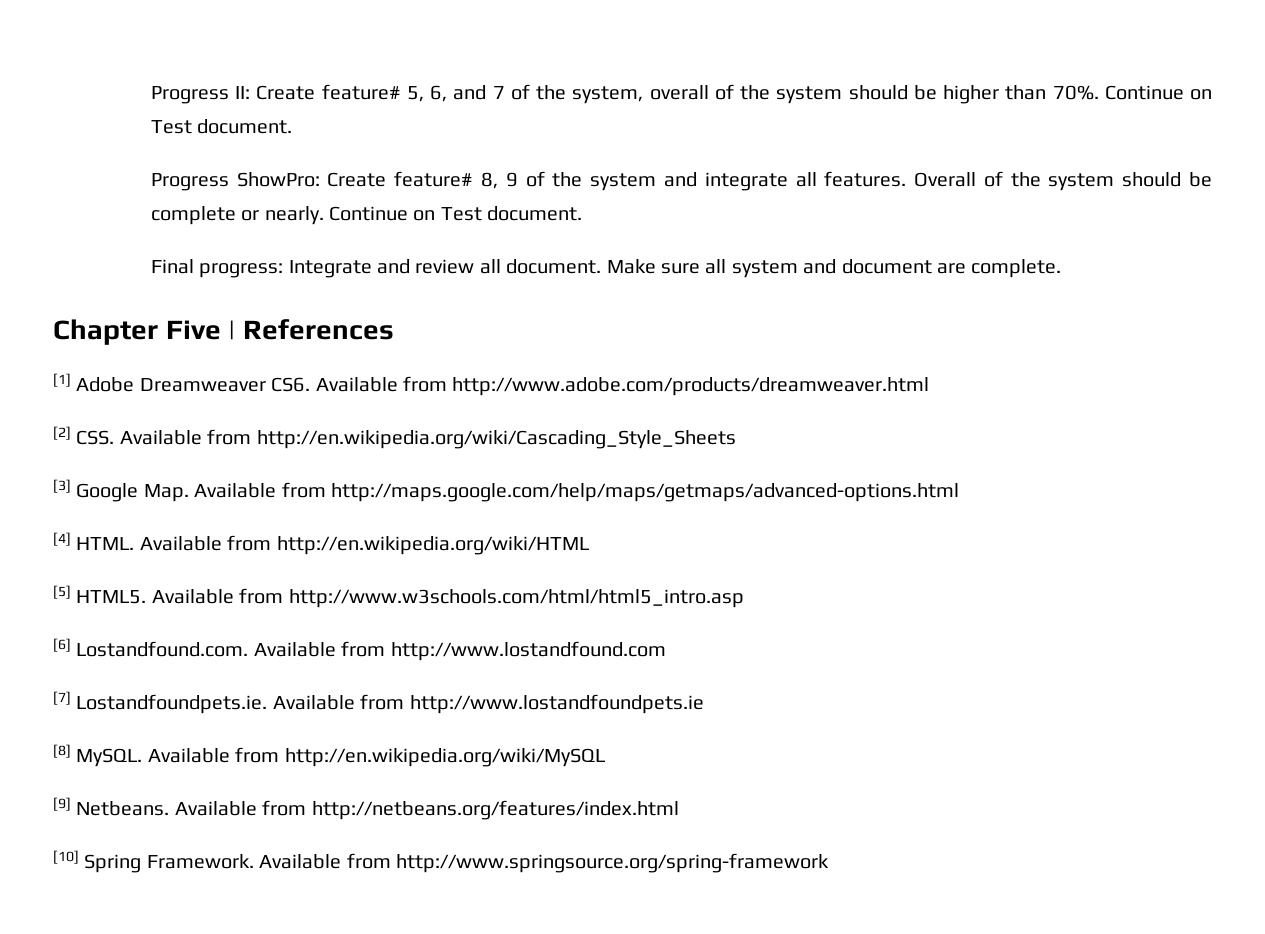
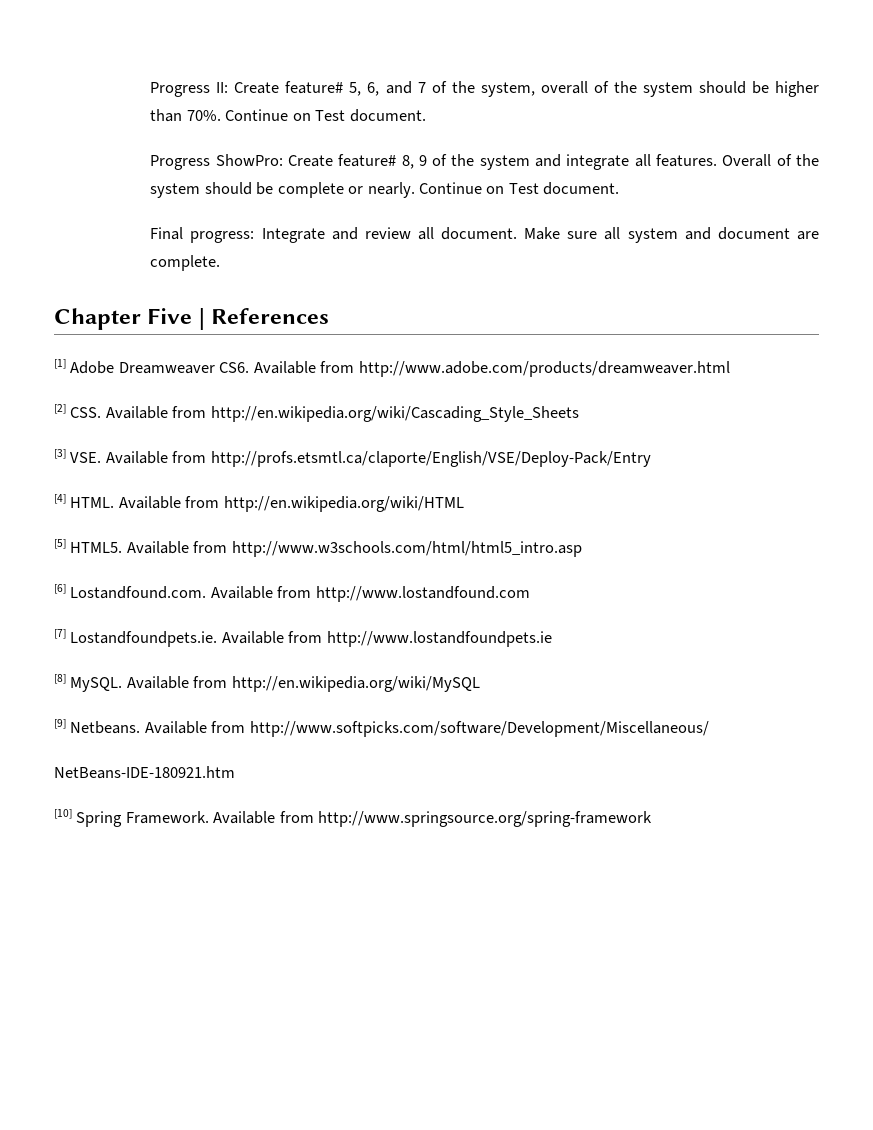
[76,482,959,502] Google Map. Available from http://maps.google.com/help/maps/getmaps/advanced-options.html -> [70,451,651,467] VSE. Available from http://profs.etsmtl.ca/claporte/English/VSE/Deploy-Pack/Entry
[311,800,679,820] http://netbeans.org/features/index.html -> [249,721,709,737] [54,766,235,779] http://www.softpicks.com/software/Development/Miscellaneous/ // NetBeans-IDE-180921.htm

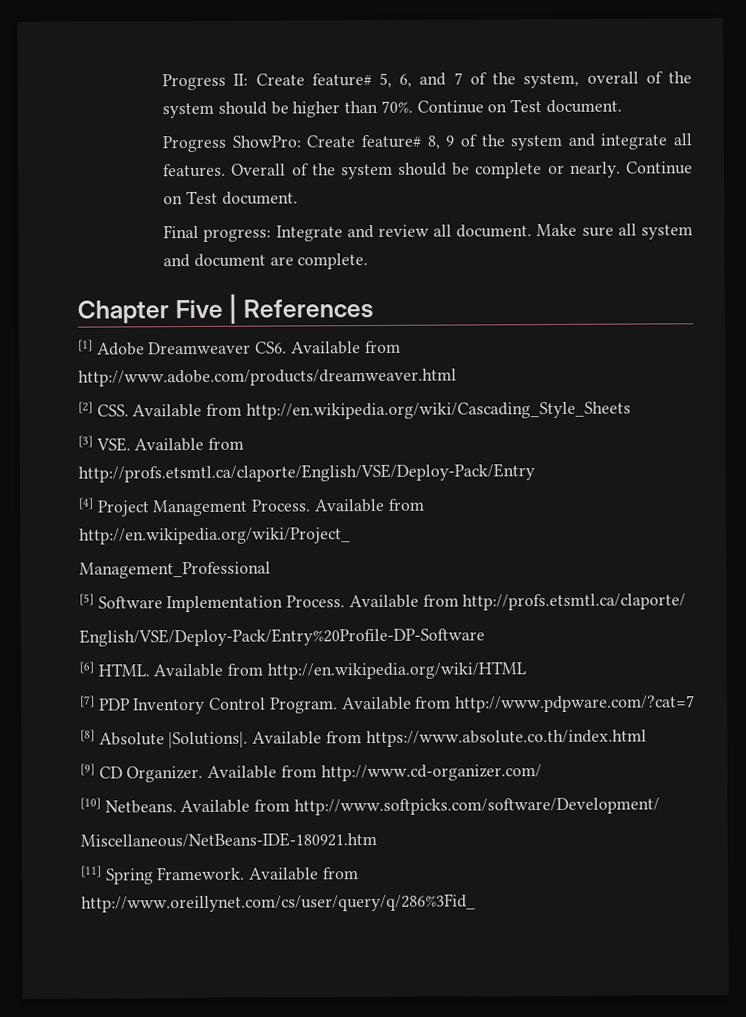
[70,496,464,512] [54,539,582,557] [54,584,530,602] [54,629,552,647] [54,674,480,692] [54,719,709,737] [54,766,235,779] [54,809,72,819] HTML. Available from http://en.wikipedia.org/wiki/HTML // [5] HTML5. Available from http://www.w3schools.com/html/html5_intro.asp // [6] Lostandfound.com. Available from http://www.lostandfound.com // [7] Lostandfoundpets.ie. Available from http://www.lostandfoundpets.ie // [8] MySQL. Available from http://en.wikipedia.org/wiki/MySQL // [9] Netbeans. Available from http://www.softpicks.com/software/Development/Miscellaneous/ // NetBeans-IDE-180921.htm // [10] -> [96,498,425,517] [79,527,351,545] [79,561,271,579] [79,593,687,613] [79,627,485,647] [79,661,526,680] [80,695,696,715] [80,729,647,749] [80,763,542,783] [80,797,660,816] [80,831,377,848] [80,865,102,878] Project Management Process. Available from http://en.wikipedia.org/wiki/Project_ // Management_Professional // [5] Software Implementation Process. Available from http://profs.etsmtl.ca/claporte/ // English/VSE/Deploy-Pack/Entry%20Profile-DP-Software // [6] HTML. Available from http://en.wikipedia.org/wiki/HTML // [7] PDP Inventory Control Program. Available from http://www.pdpware.com/?cat=7 // [8] Absolute |Solutions|. Available from https://www.absolute.co.th/index.html // [9] CD Organizer. Available from http://www.cd-organizer.com/ // [10] Netbeans. Available from http://www.softpicks.com/software/Development/ // Miscellaneous/NetBeans-IDE-180921.htm // [11]
[318,811,653,827] http://www.springsource.org/spring-framework -> [81,893,476,913] http://www.oreillynet.com/cs/user/query/q/286%3Fid_

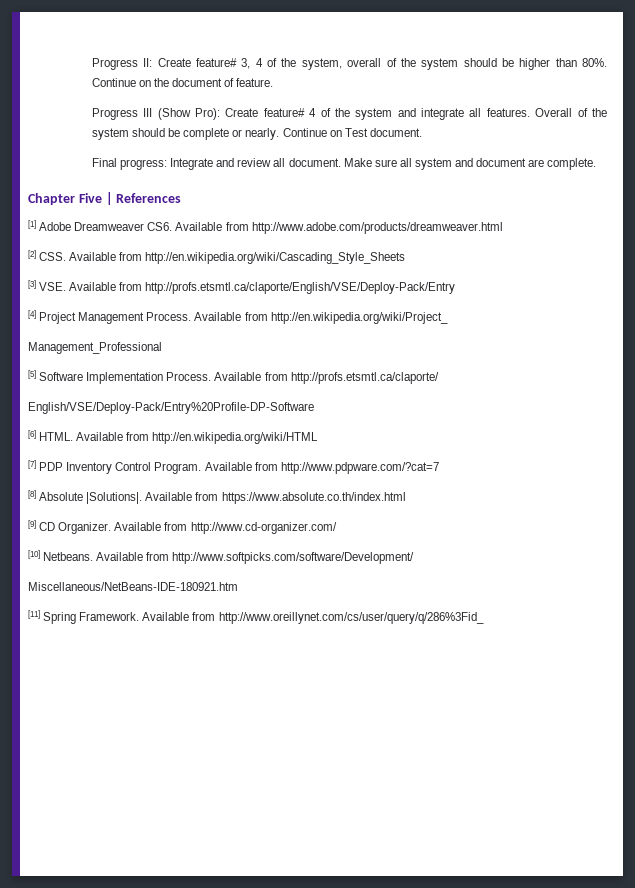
[379,72,463,88] 5, 6, and 7 -> [241,58,263,69] 3, 4
[380,99,622,114] [162,134,455,153] 70%. Continue on Test document. // Progress ShowPro: Create feature# 8, 9 -> [581,58,607,67] [91,78,274,87] [91,108,317,120] 80%. Continue on the document of feature. // Progress III (Show Pro): Create feature# 4

